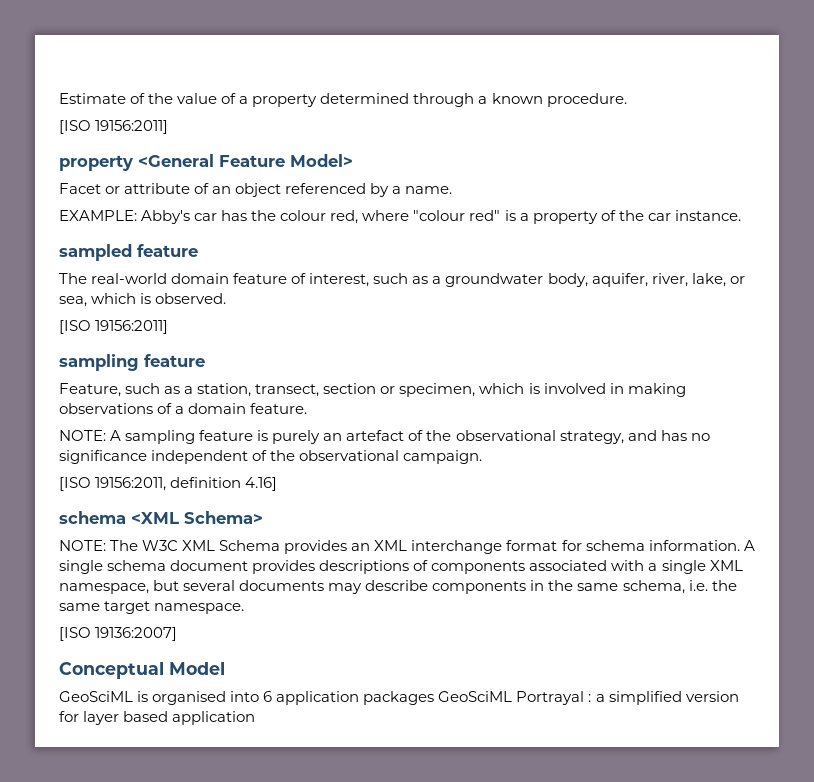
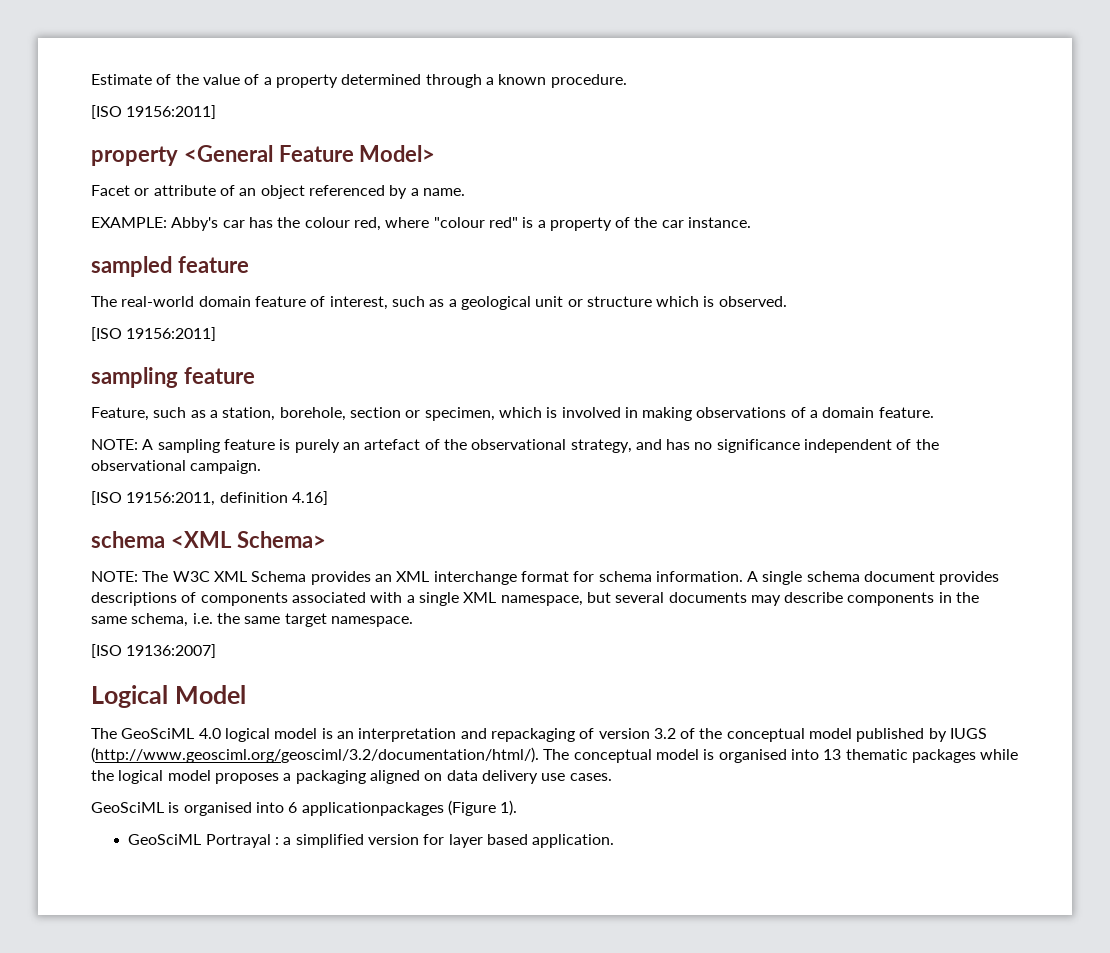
[445,273,745,287] [59,296,87,307] groundwater body, aquifer, river, lake, or sea, -> [460,296,652,310] geological unit or structure
[255,384,320,397] transect, -> [279,407,346,421] borehole,
[59,662,164,679] Conceptual -> [91,685,168,708] Logical
(225, 668) none -> [91,728,988,742] [91,747,1019,763] [91,770,612,784] // The GeoSciML 4.0 logical model is an interpretation and repackaging of version 3.2 of the conceptual model published by IUGS (http://www.geosciml.org/geosciml/3.2/documentation/html/). The conceptual model is organised into 13 thematic packages while the logical model proposes a packaging aligned on data delivery use cases.
[276,691,435,705] application packages -> [301,800,518,816] applicationpackages (Figure 1). //
[172,711,256,725] application -> [532,834,615,848] application.

